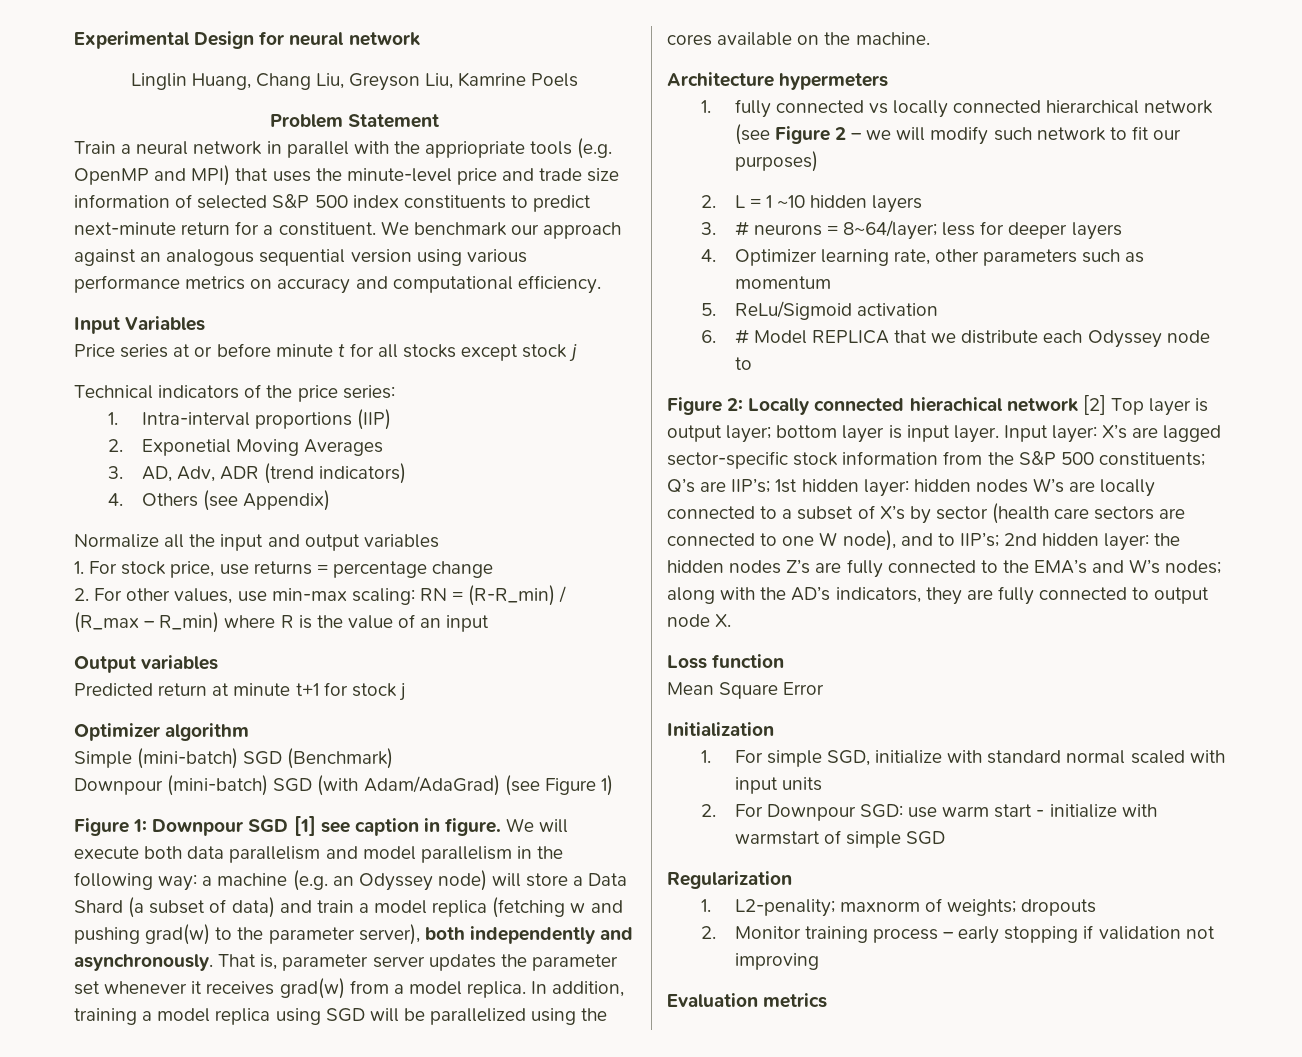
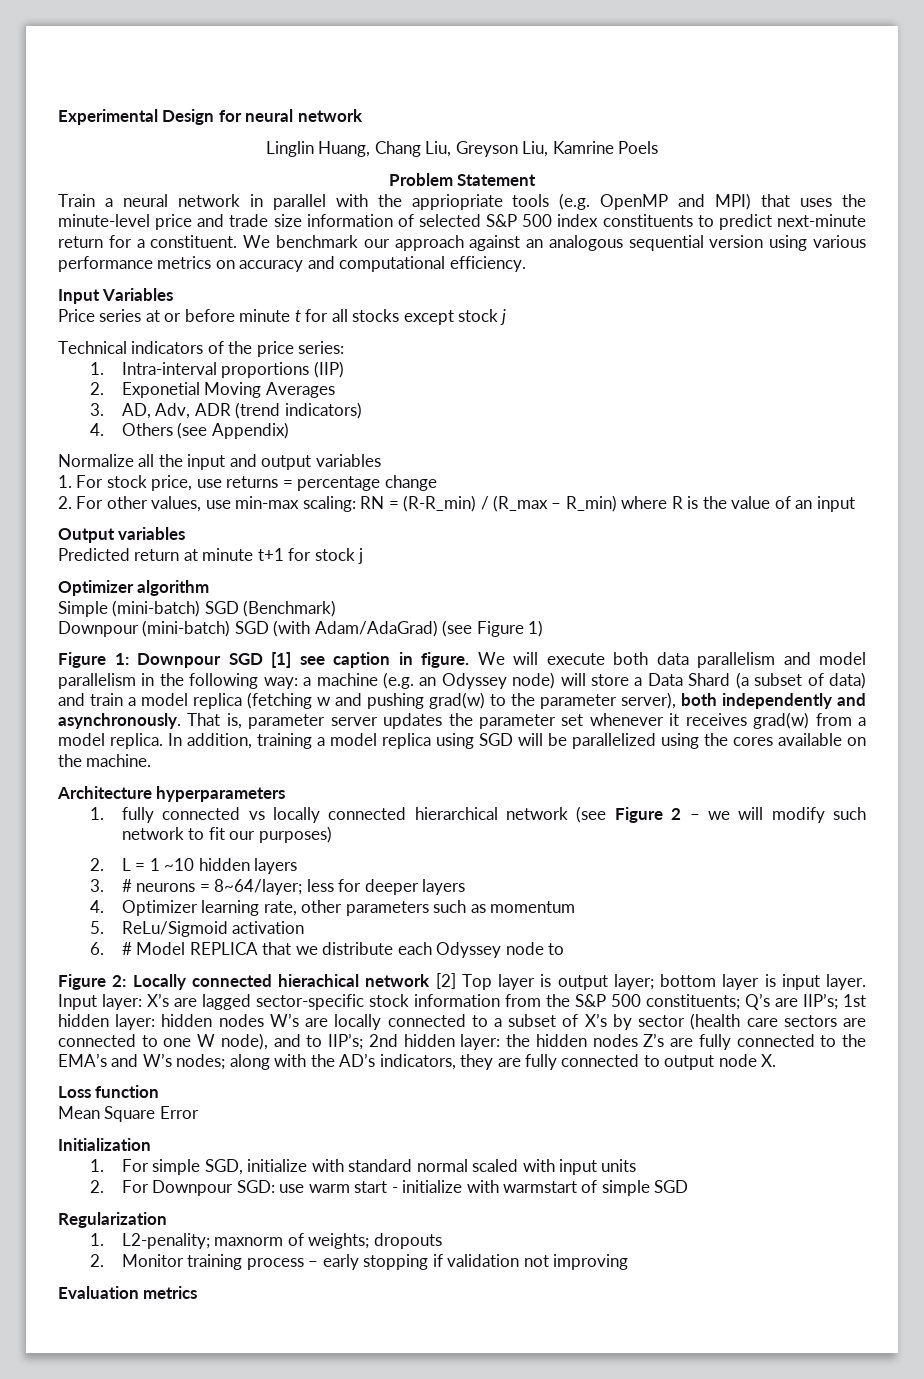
[779,73,889,90] hypermeters -> [156,786,286,802] hyperparameters

